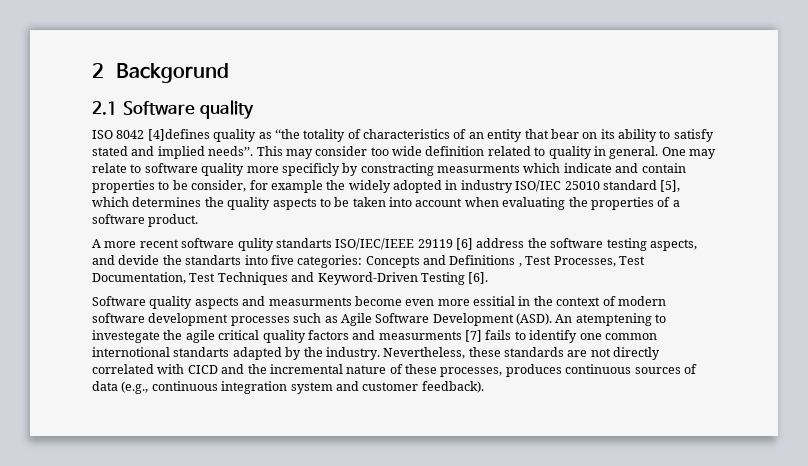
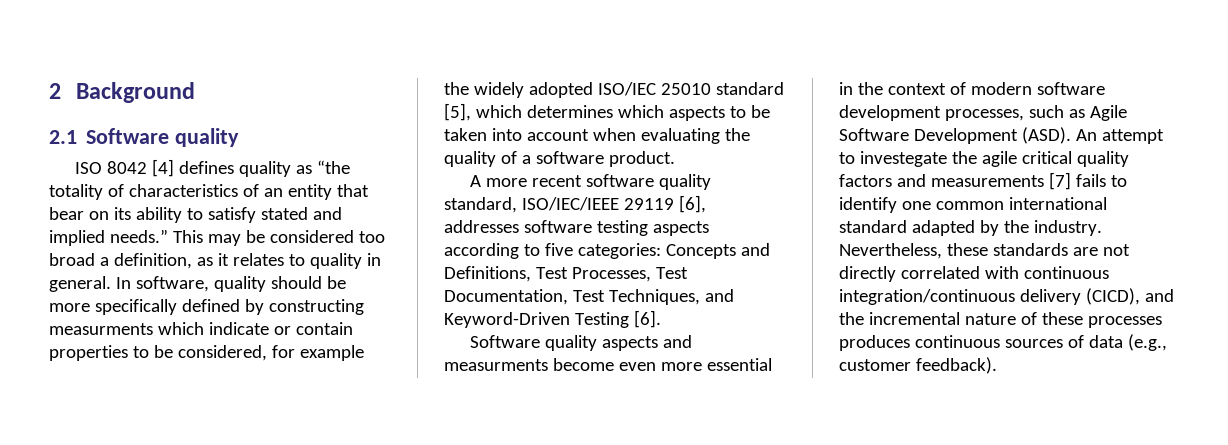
[116,63,230,83] Backgorund -> [76,82,196,103] Background
[147,129,210,141] [4]defines -> [151,159,234,177] [4] defines
[274,129,300,139] ‘‘the -> [316,160,350,174] “the
[208,146,254,156] needs’’. -> [109,229,168,243] needs.”
[315,146,716,159] [92,163,434,176] consider too wide definition related to quality in general. One may relate to software quality more specificly by constracting -> [245,230,385,243] [49,253,381,269] [49,276,346,292] [49,299,364,315] be considered too broad a definition, as it relates to quality in general. In software, quality should be more specifically defined by constructing
[615,163,639,173] and -> [273,326,291,335] or
[191,180,247,192] consider, -> [177,345,267,361] considered,
[445,180,513,193] in industry -> (593, 90) none
[204,197,271,210] the quality -> [617,105,664,118] which
[590,197,654,210] properties -> [444,151,496,167] quality
[237,238,697,251] [92,255,268,265] qulity standarts ISO/IEC/IEEE 29119 [6] address the software testing aspects, and devide the standarts into -> [658,174,711,190] [444,195,706,213] [444,220,709,236] [444,243,540,259] quality standard, ISO/IEC/IEEE 29119 [6], addresses software testing aspects according to
[449,255,522,267] Definitions , -> [444,266,531,282] Definitions,
[217,272,288,285] Techniques -> [608,289,700,305] Techniques,
[473,296,515,306] essitial -> [706,358,772,371] essential
[230,316,290,326] processes -> [944,109,1024,121] processes,
[575,313,652,326] atemptening -> [1101,129,1164,144] attempt
[378,331,462,340] measurments -> [930,175,1044,187] measurements
[92,347,230,357] internotional standarts -> [1008,197,1107,210] [839,220,907,233] international standard
[187,365,218,374] CICD -> [1023,266,1109,279] [839,288,1140,305] continuous integration/continuous delivery (CICD),
[440,367,503,377] processes, -> [1087,316,1162,328] processes
[151,381,359,394] continuous integration system and -> (1167, 342) none

